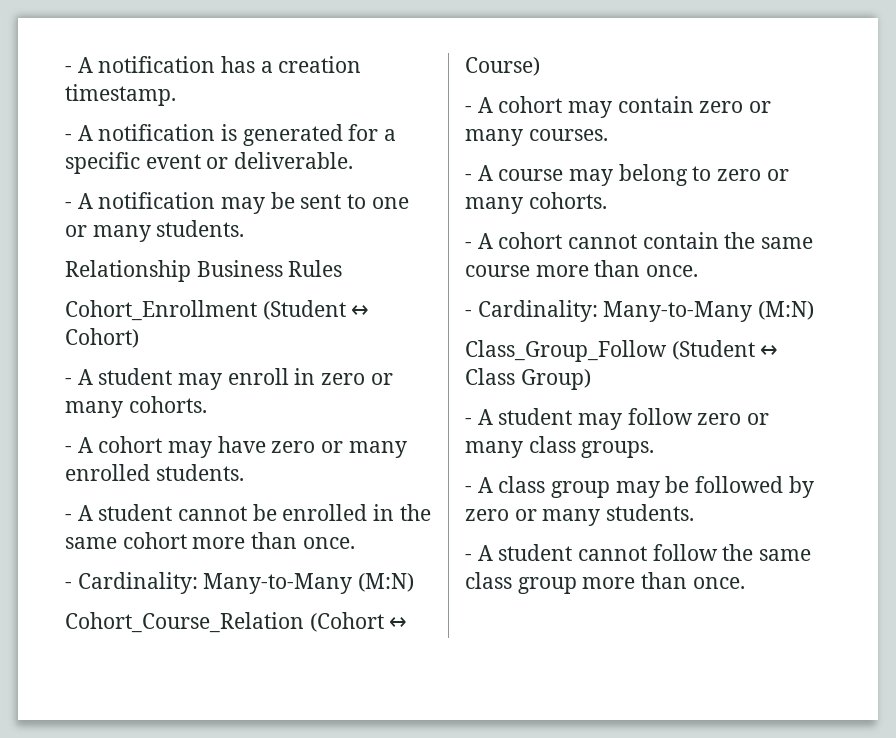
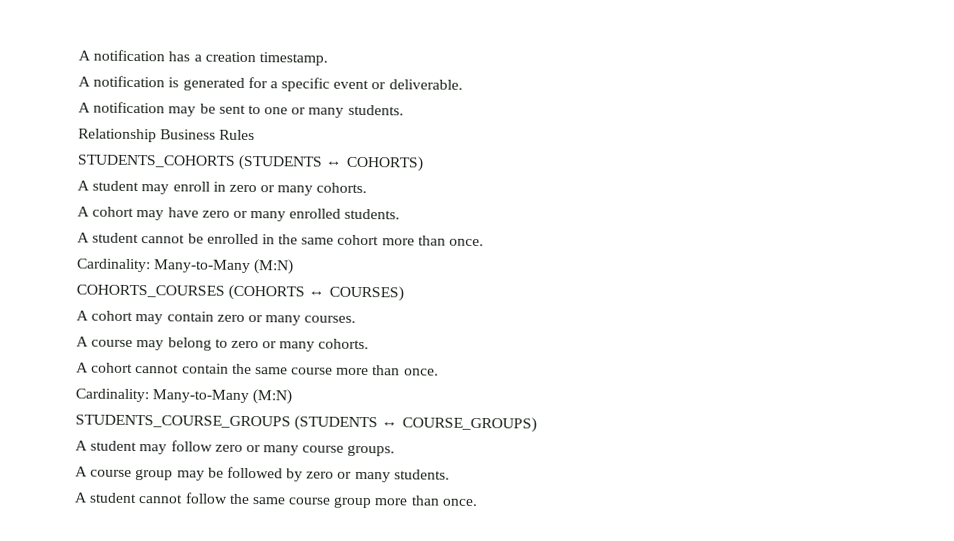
[65,66,72,73] - -> (78, 55) none
[65,134,72,141] - -> (328, 59) none
[65,202,72,209] - -> (463, 84) none
[65,300,370,321] [65,328,139,348] [65,378,72,385] Cohort_Enrollment (Student ↔ Cohort) // - -> [77,154,423,172] STUDENTS_COHORTS (STUDENTS ↔ COHORTS) //
[65,446,72,453] - -> (368, 188) none
[65,514,72,521] - -> (401, 214) none
[65,572,415,594] [65,612,408,633] [465,57,540,76] [465,106,472,113] - Cardinality: Many-to-Many (M:N) // Cohort_Course_Relation (Cohort ↔ Course) // - -> [76,258,295,275] [76,284,404,302] Cardinality: Many-to-Many (M:N) // COHORTS_COURSES (COHORTS ↔ COURSES) //
[465,174,472,181] - -> (357, 319) none
[465,242,472,249] - -> (370, 344) none
[465,300,815,322] [465,340,779,362] [465,368,591,390] [465,418,472,425] - Cardinality: Many-to-Many (M:N) // Class_Group_Follow (Student ↔ Class Group) // - -> [75,388,293,405] [75,414,537,433] Cardinality: Many-to-Many (M:N) // STUDENTS_COURSE_GROUPS (STUDENTS ↔ COURSE_GROUPS) //
[528,436,576,453] class -> [302,445,345,453] course
[465,476,546,493] - A class -> [75,466,133,477] A course
[465,554,472,561] - -> (450, 474) none
[465,572,512,589] class -> [288,497,332,505] course

